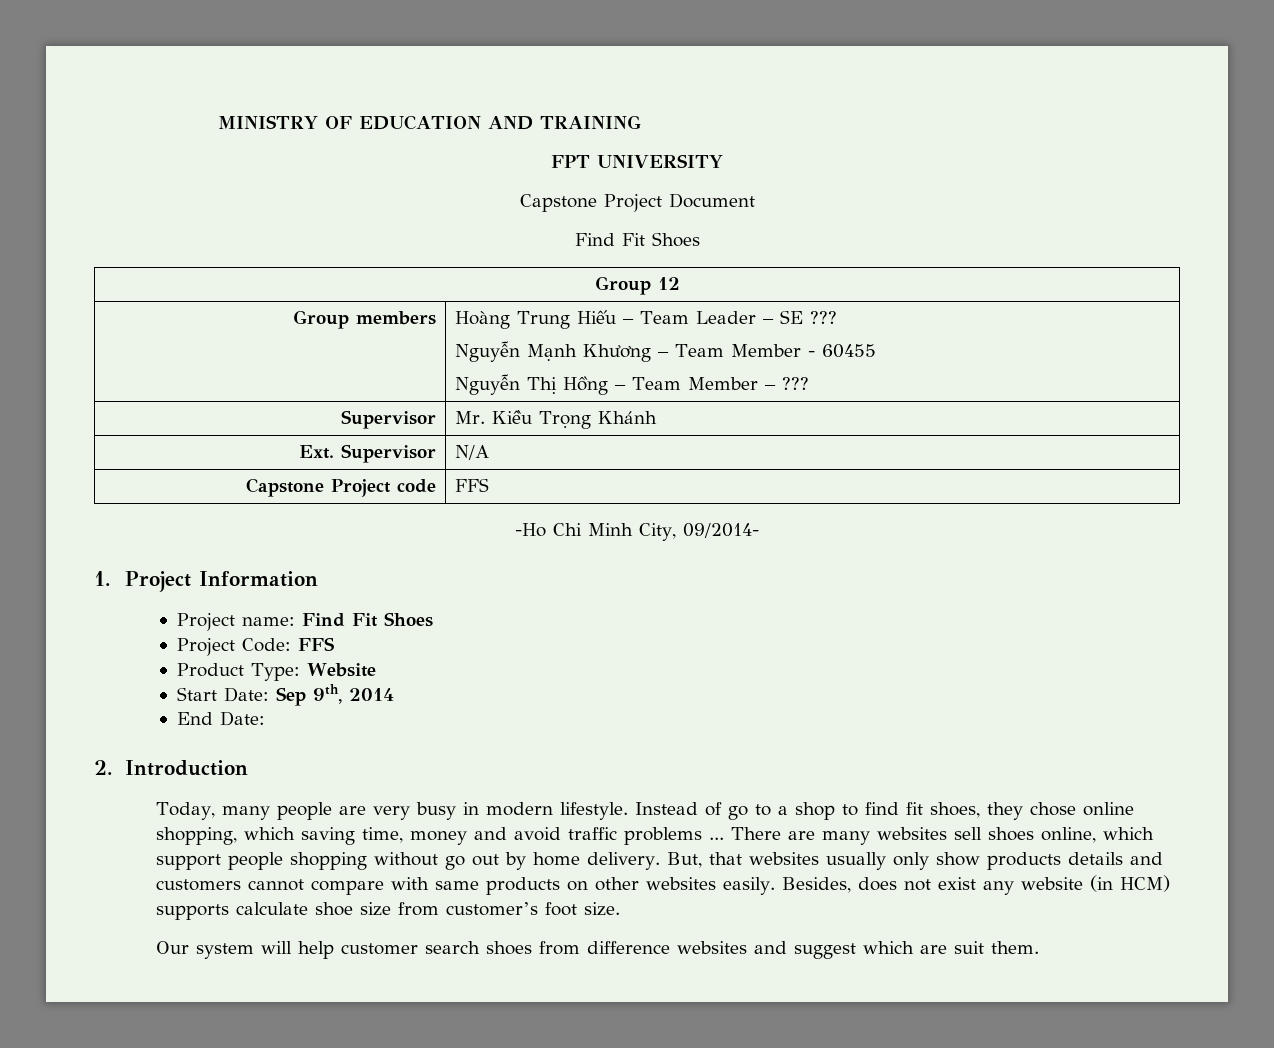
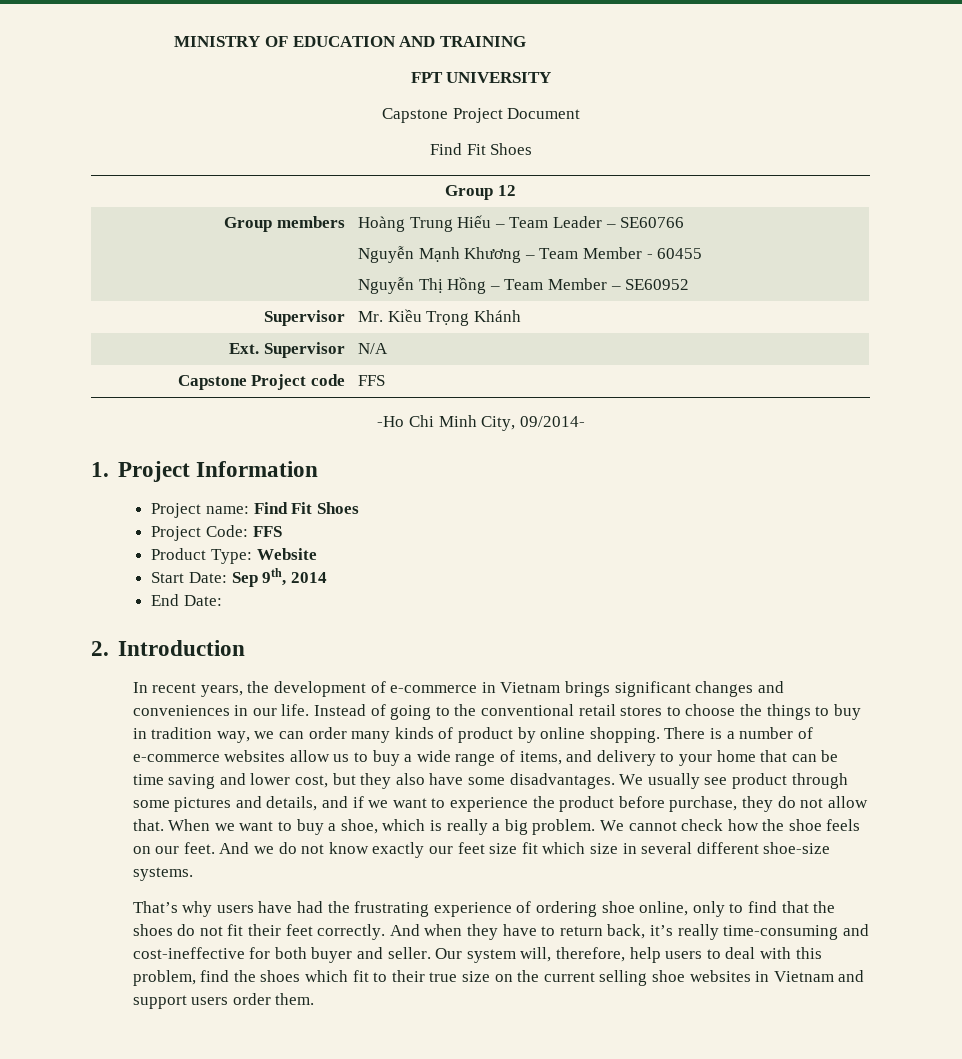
[780,310,838,324] SE ??? -> [620,217,685,228] SE60766
[782,377,810,390] ??? -> [625,279,690,290] SE60952
[156,802,1135,820] [156,827,1155,845] [156,852,1164,870] [156,875,1171,895] [156,902,621,920] [156,941,985,959] Today, many people are very busy in modern lifestyle. Instead of go to a shop to find fit shoes, they chose online shopping, which saving time, money and avoid traffic problems ... There are many websites sell shoes online, which support people shopping without go out by home delivery. But, that websites usually only show products details and customers cannot compare with same products on other websites easily. Besides, does not exist any website (in HCM) supports calculate shoe size from customer’s foot size. // Our system will help customer search shoes from difference websites and suggest which are suit -> [132,681,784,697] [132,704,861,720] [132,727,813,743] [132,750,839,766] [132,773,848,789] [132,796,868,812] [132,819,861,835] [132,842,831,858] [132,867,193,881] [132,901,836,917] [132,924,869,940] [132,947,822,963] [132,970,865,986] [132,993,271,1009] In recent years, the development of e-commerce in Vietnam brings significant changes and conveniences in our life. Instead of going to the conventional retail stores to choose the things to buy in tradition way, we can order many kinds of product by online shopping. There is a number of e-commerce websites allow us to buy a wide range of items, and delivery to your home that can be time saving and lower cost, but they also have some disadvantages. We usually see product through some pictures and details, and if we want to experience the product before purchase, they do not allow that. When we want to buy a shoe, which is really a big problem. We cannot check how the shoe feels on our feet. And we do not know exactly our feet size fit which size in several different shoe-size systems. // That’s why users have had the frustrating experience of ordering shoe online, only to find that the shoes do not fit their feet correctly. And when they have to return back, it’s really time-consuming and cost-ineffective for both buyer and seller. Our system will, therefore, help users to deal with this problem, find the shoes which fit to their true size on the current selling shoe websites in Vietnam and support users order

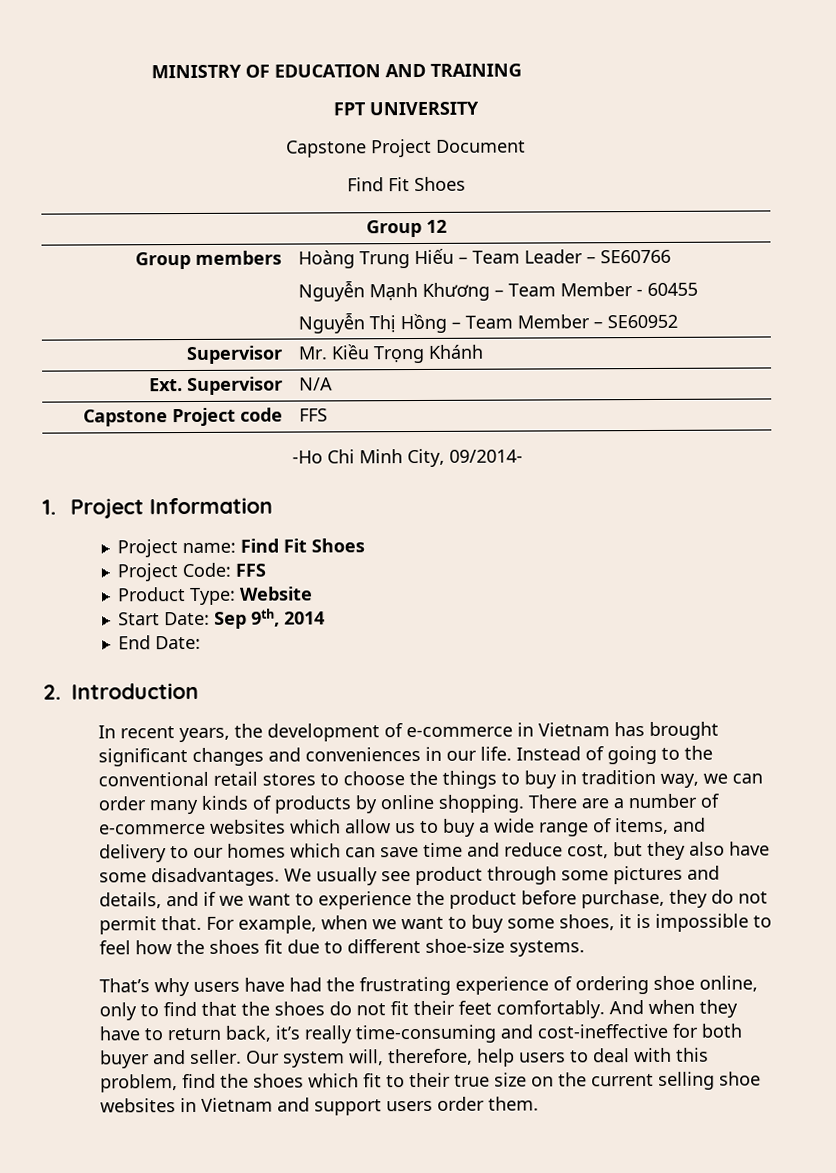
[564,681,610,697] brings -> [614,721,720,740] has brought
[457,727,513,743] product -> [274,795,352,814] products
[709,728,722,739] is -> [581,798,610,809] are
(286, 756) none -> [290,819,342,834] which
[678,750,839,766] [132,773,291,789] your home that can be time saving and lower -> [193,842,564,858] our homes which can save time and reduce
[827,796,868,808] [132,819,861,835] [132,842,693,858] allow that. When we want to buy a shoe, which is really a big problem. We cannot check how the shoe feels on our feet. And we do not know exactly our feet size fit which size in several -> [99,913,773,935] [99,939,344,955] permit that. For example, when we want to buy some shoes, it is impossible to feel how the shoes fit due to
[317,924,386,940] correctly. -> [496,1000,606,1019] comfortably.

